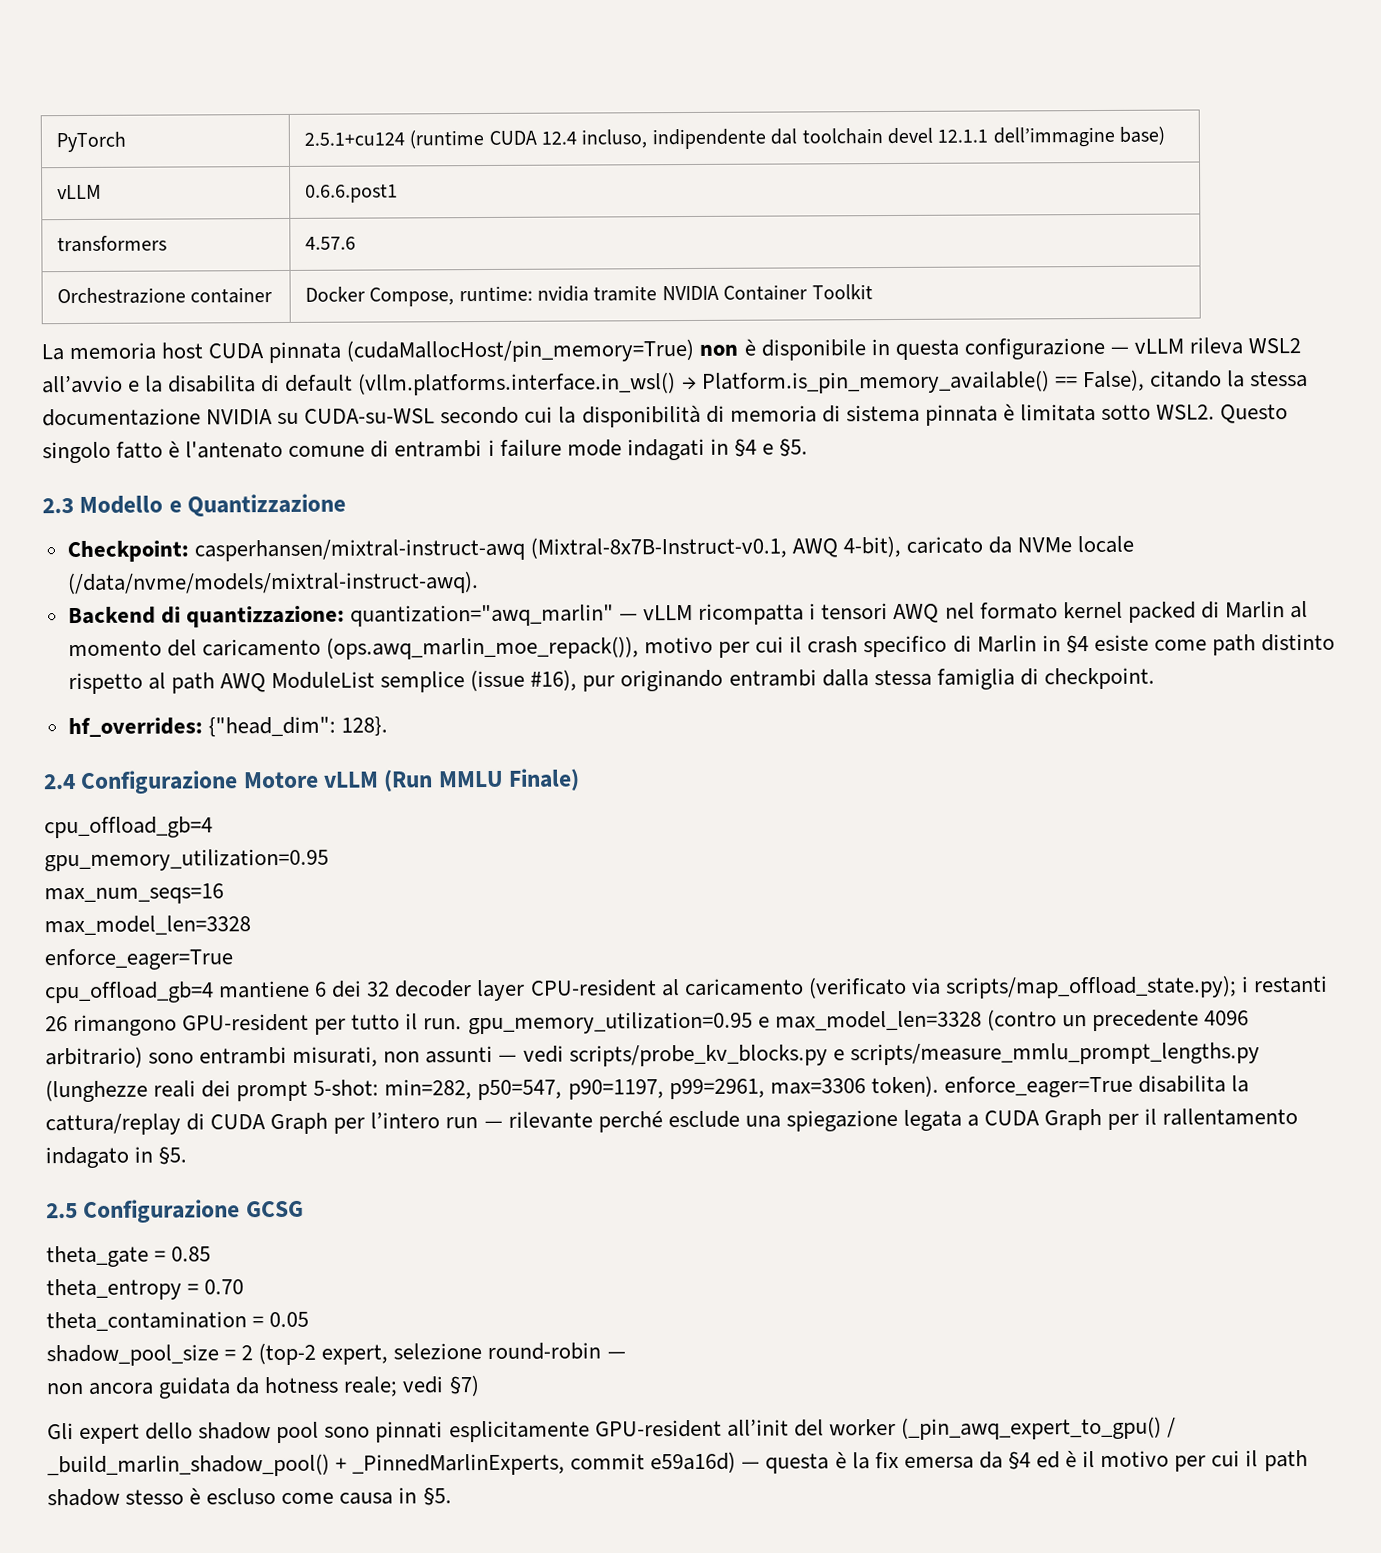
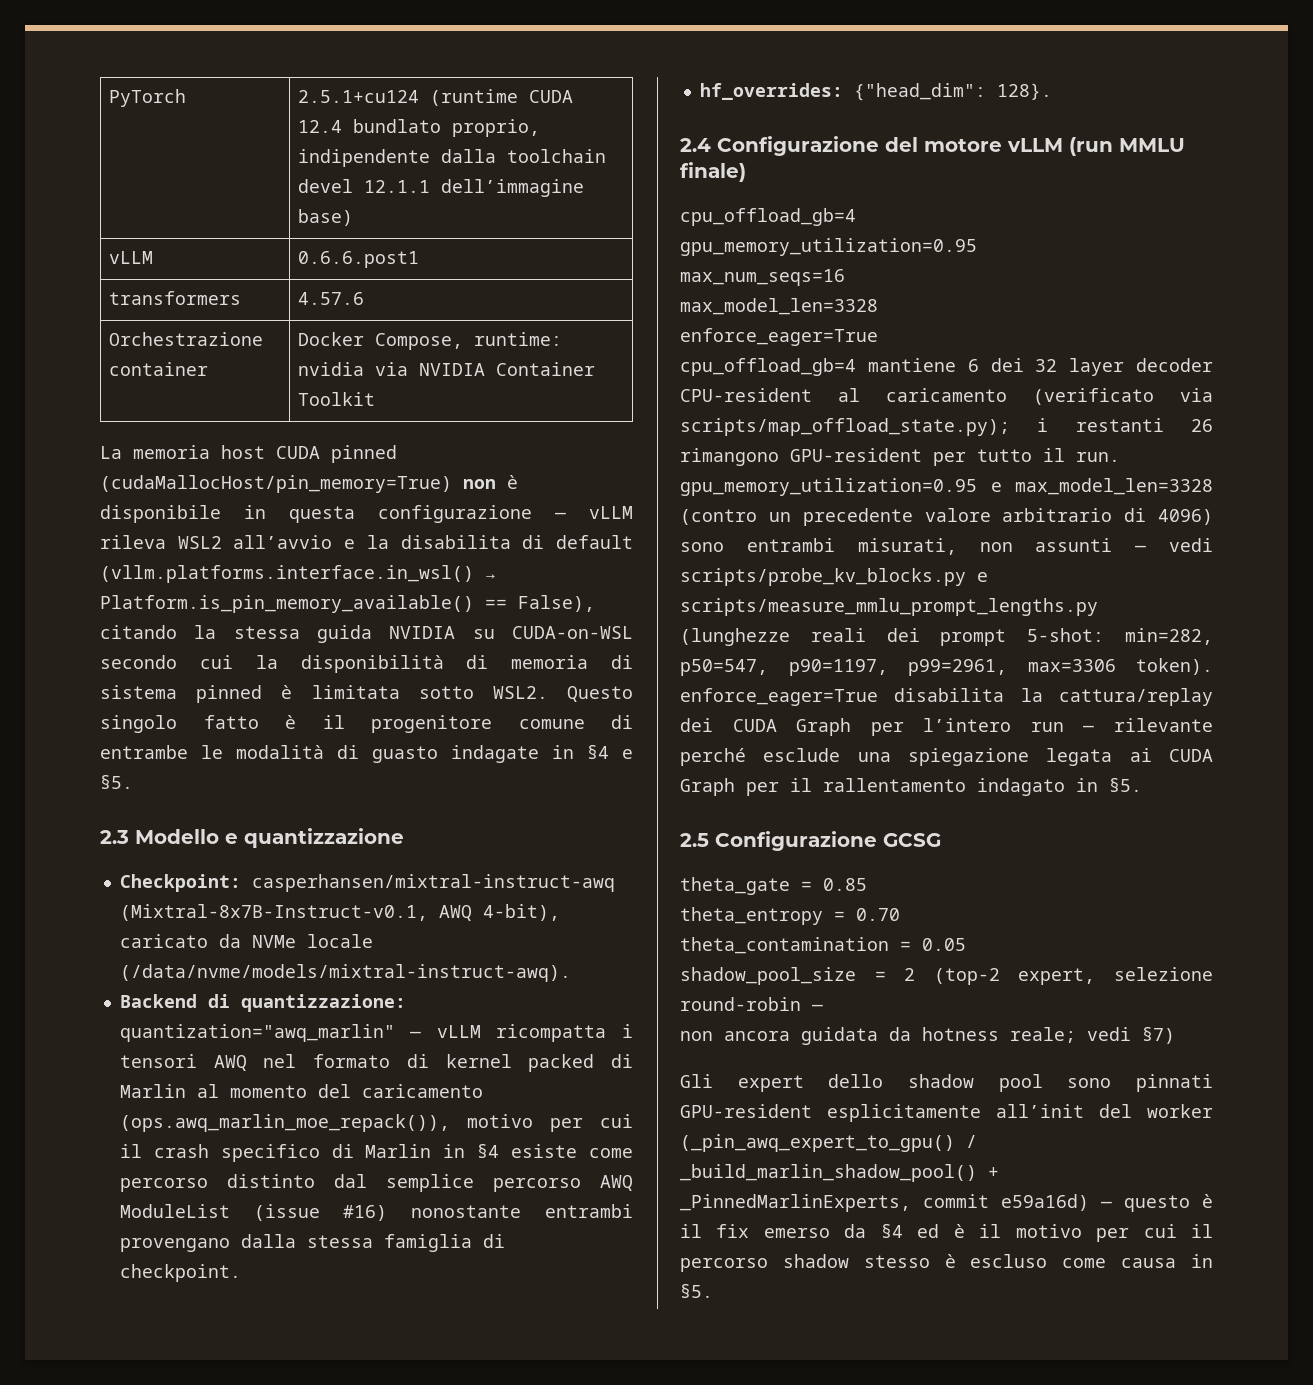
[581,128,798,150] incluso, indipendente dal -> [353,119,541,137] [298,149,497,167] bundlato proprio, indipendente dalla
[593,285,658,302] tramite -> [375,362,409,376] via
[268,341,342,364] pinnata -> [331,445,397,463] pinned
[42,408,201,427] documentazione -> [317,625,372,643] guida
[304,408,436,424] CUDA-su-WSL -> [511,626,633,639] CUDA-on-WSL
[924,404,998,426] pinnata -> [196,685,263,703] pinned
[185,438,705,461] l'antenato comune di entrambi i failure mode indagati -> [322,715,633,733] [100,745,539,763] il progenitore comune di entrambe le modalità di guasto indagate
[187,493,347,517] Quantizzazione -> [244,828,404,848] quantizzazione
(1058, 611) none -> [406,1054,429,1068] di
[1211,633,1336,656] [67,669,817,695] path distinto rispetto al path AWQ ModuleList semplice (issue #16), pur originando entrambi -> [119,1174,633,1192] [119,1204,633,1221] [119,1238,230,1252] percorso distinto dal semplice percorso AWQ ModuleList (issue #16) nonostante entrambi provengano
[242,768,581,792] Motore vLLM (Run MMLU Finale) -> [885,137,1185,156] [680,162,746,182] del motore vLLM (run MMLU finale)
[394,979,526,1002] decoder layer -> [1069,358,1213,376] layer decoder
[1203,1010,1249,1026] [45,1046,143,1069] 4096 arbitrario) -> [924,508,1213,525] valore arbitrario di 4096)
[186,1113,206,1131] di -> [680,718,713,732] dei
[967,1114,980,1127] a -> [1129,748,1152,762] ai
[448,1419,722,1443] esplicitamente GPU-resident -> [680,1104,981,1122] GPU-resident esplicitamente
[765,1451,974,1474] questa è la fix emersa -> [1124,1194,1213,1212] [680,1224,830,1238] questo è il fix emerso
[1263,1449,1308,1472] path -> [680,1258,768,1272] percorso

